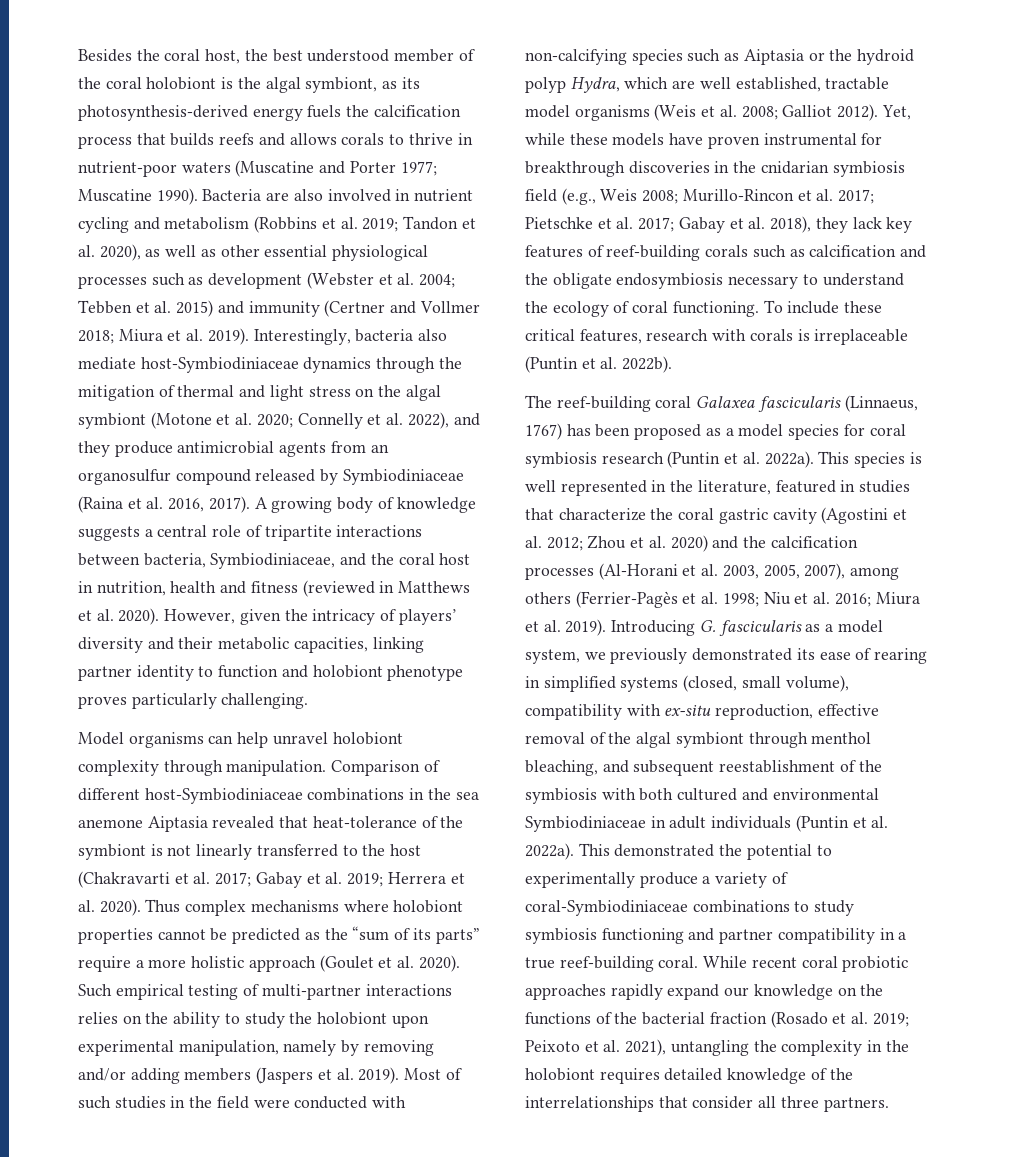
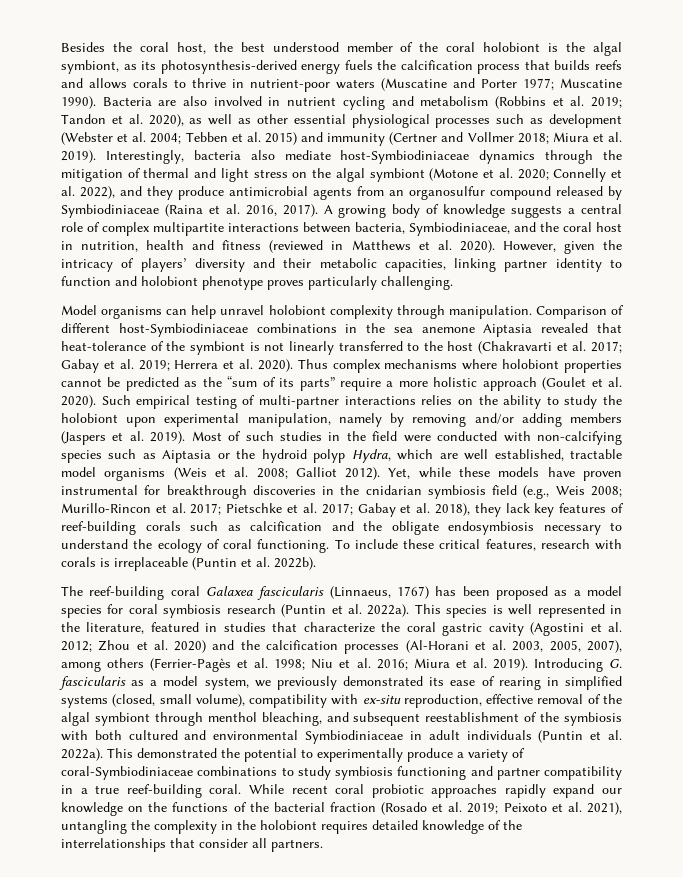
[264,525,332,541] tripartite -> [102,222,224,236] complex multipartite
[780,1096,819,1108] three -> (267, 843) none

